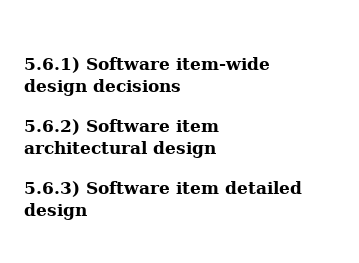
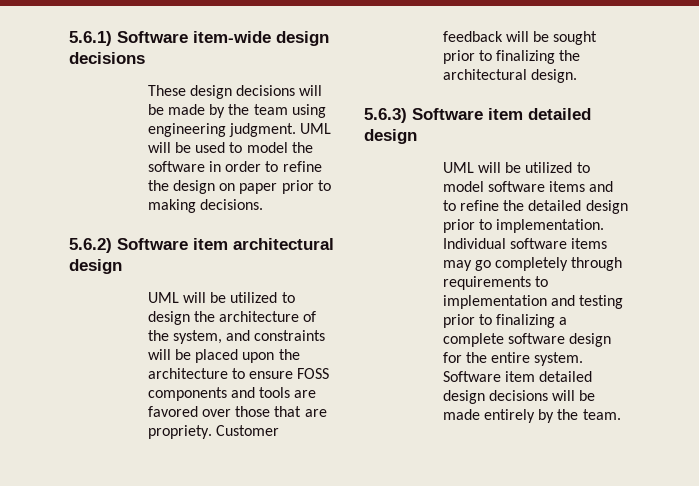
(181, 85) none -> [147,85,323,99] [147,104,326,118] [147,123,332,137] [147,142,313,153] [147,161,322,172] [147,180,331,194] [147,199,264,213] // These design decisions will be made by the team using engineering judgment. UML will be used to model the software in order to refine the design on paper prior to making decisions.
(216, 149) none -> [147,292,295,303] [147,311,317,325] [147,330,326,344] [147,349,300,363] [147,368,330,379] [147,387,317,401] [147,406,327,417] [147,425,280,439] [442,31,598,45] [442,50,581,64] [442,69,578,83] // UML will be utilized to design the architecture of the system, and constraints will be placed upon the architecture to ensure FOSS components and tools are favored over those that are propriety. Customer feedback will be sought prior to finalizing the architectural design.
(87, 211) none -> [442,162,590,173] [442,181,614,192] [442,200,628,214] [442,219,605,233] [442,238,608,249] [442,257,623,271] [442,276,549,290] [442,295,624,309] [442,314,568,328] [442,333,612,347] [442,352,584,366] [442,371,593,382] [442,390,596,404] [442,409,621,423] // UML will be utilized to model software items and to refine the detailed design prior to implementation. Individual software items may go completely through requirements to implementation and testing prior to finalizing a complete software design for the entire system. Software item detailed design decisions will be made entirely by the team.

